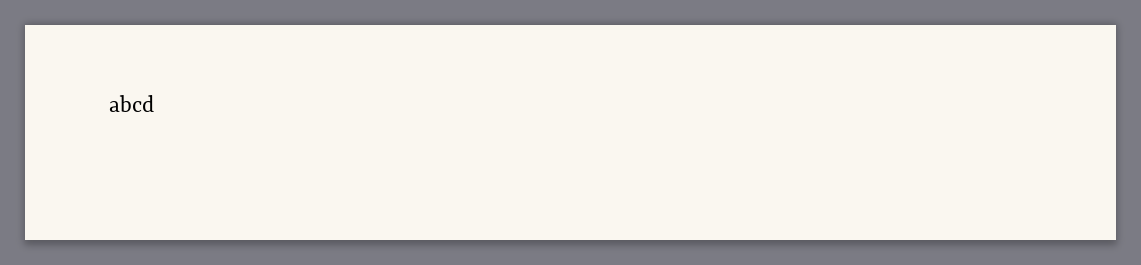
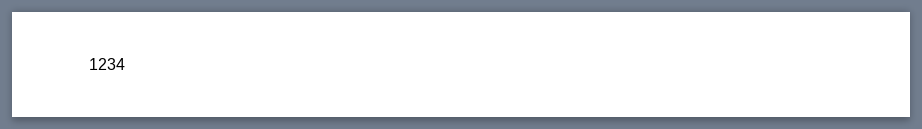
[109,95,154,112] abcd -> [89,58,125,70] 1234

